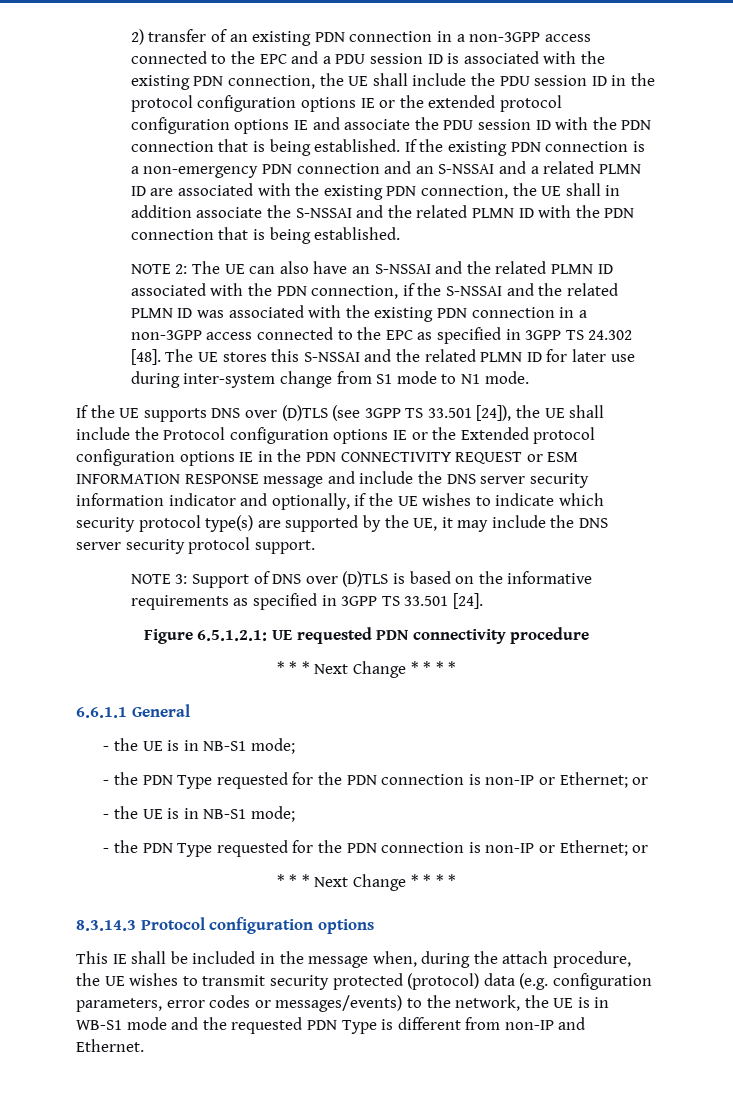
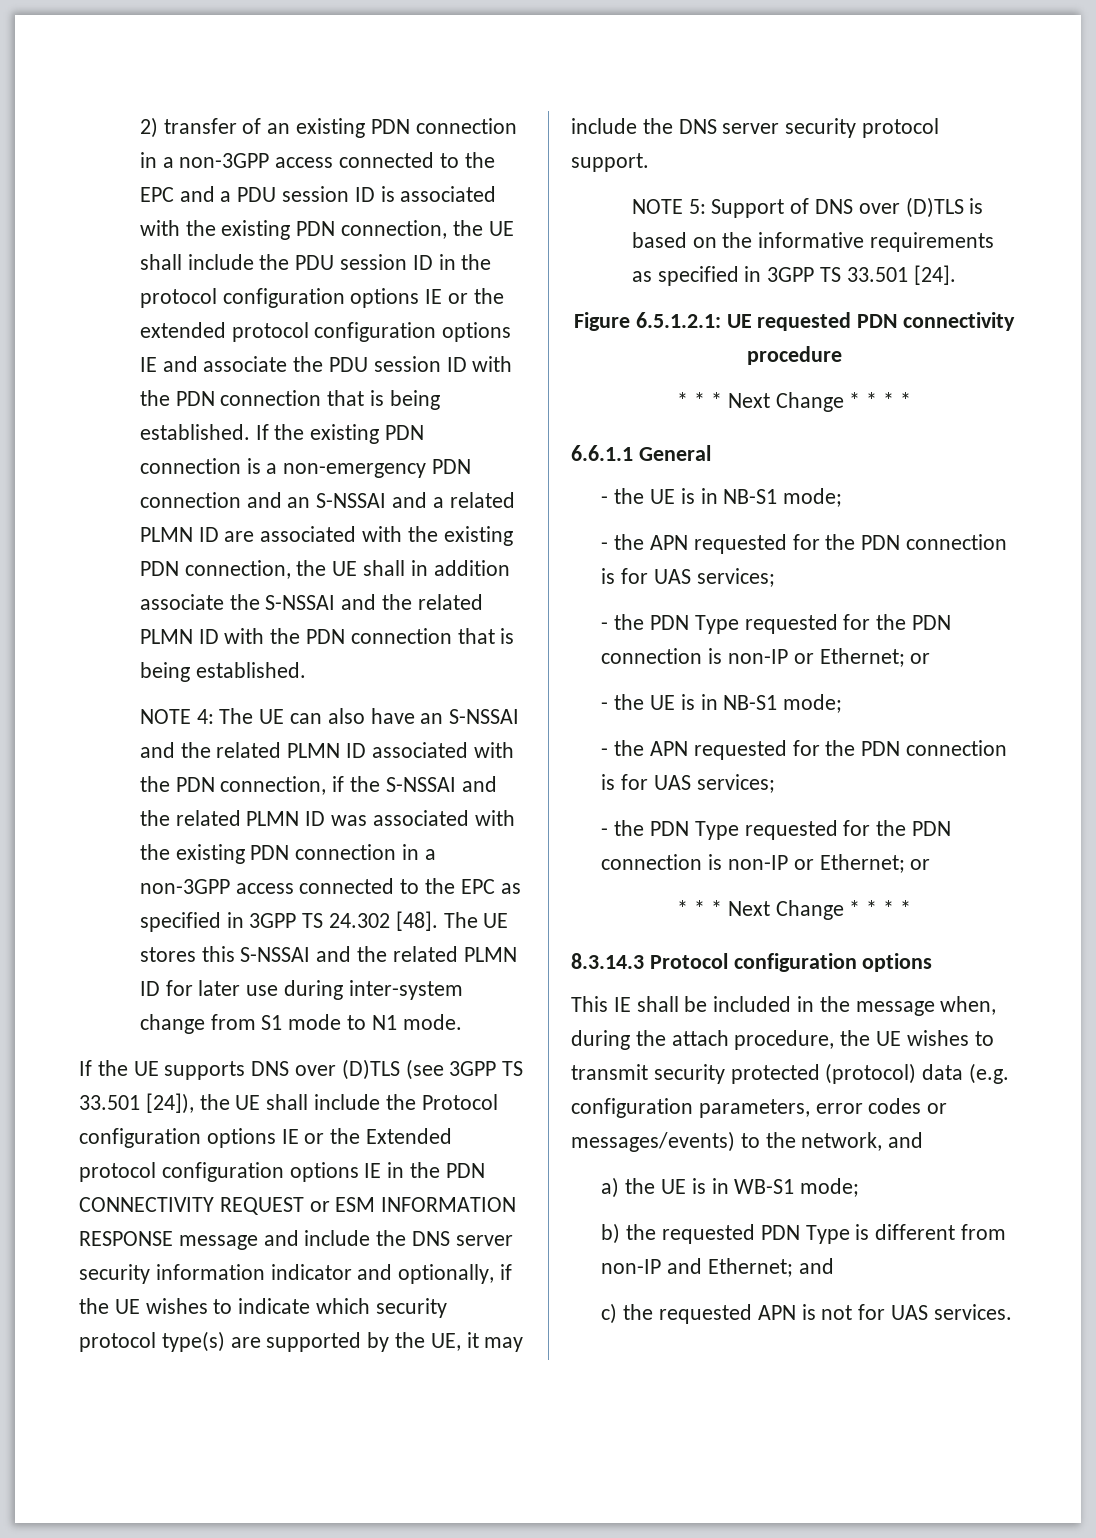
[175,264,188,274] 2: -> [196,709,214,724] 4:
[175,574,188,584] 3: -> [688,199,706,214] 5:
(295, 746) none -> [601,534,1008,554] [601,568,775,587] // - the APN requested for the PDN connection is for UAS services;
(295, 814) none -> [601,740,1008,760] [601,774,775,793] // - the APN requested for the PDN connection is for UAS services;
(521, 1003) none -> [888,1132,924,1148] [601,1177,620,1198] and // a)
[126,1017,199,1030] mode and -> [800,1178,860,1197] [601,1223,621,1244] mode; // b)
[76,1039,144,1052] Ethernet. -> [707,1258,834,1277] [601,1303,1012,1324] Ethernet; and // c) the requested APN is not for UAS services.

